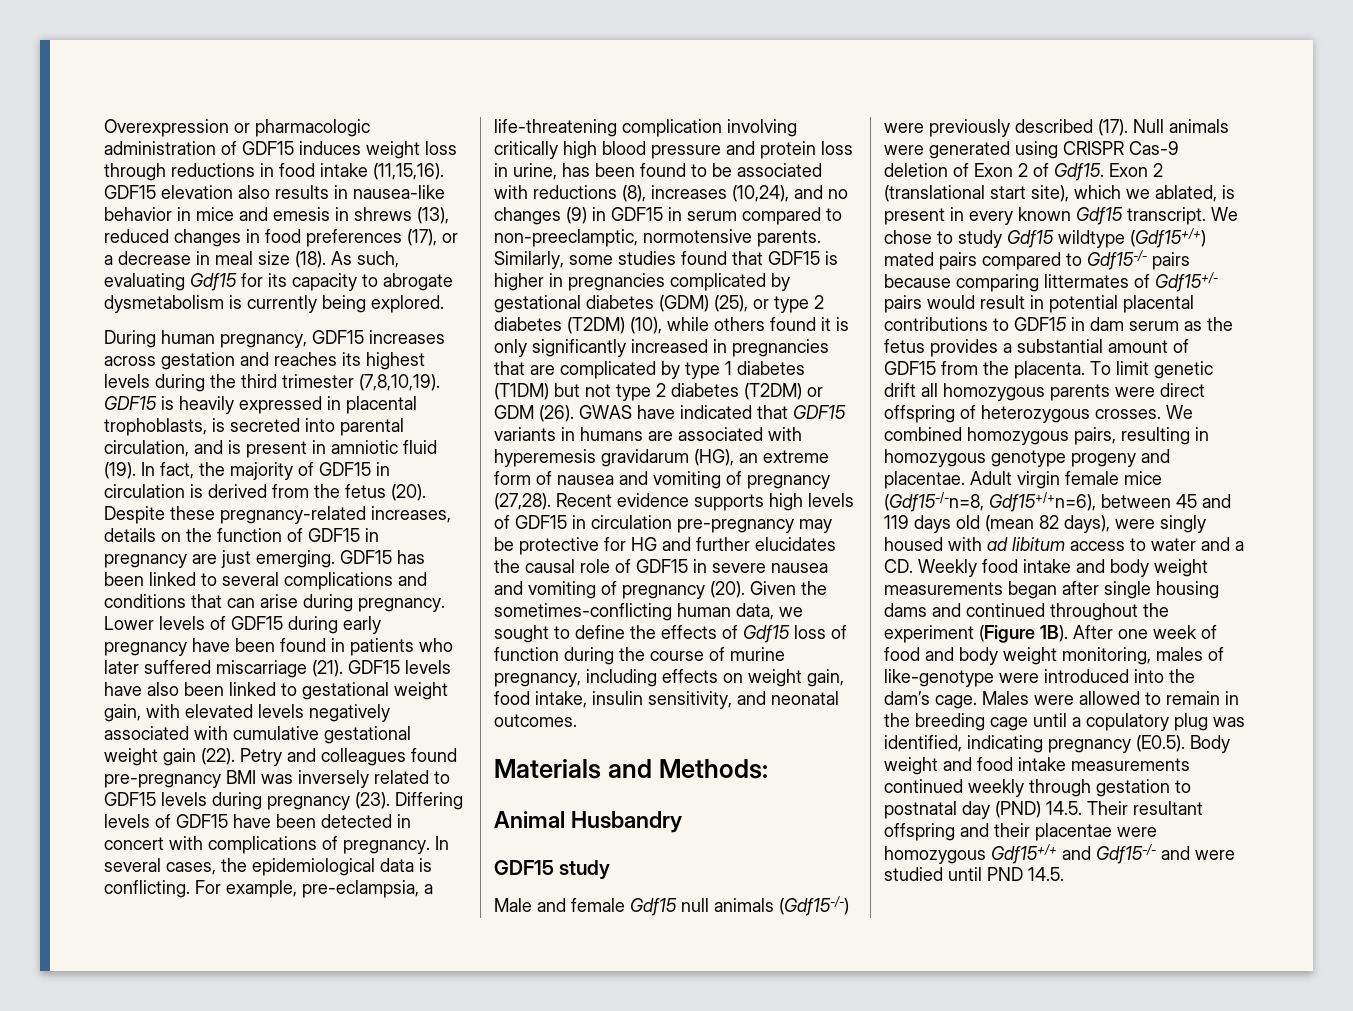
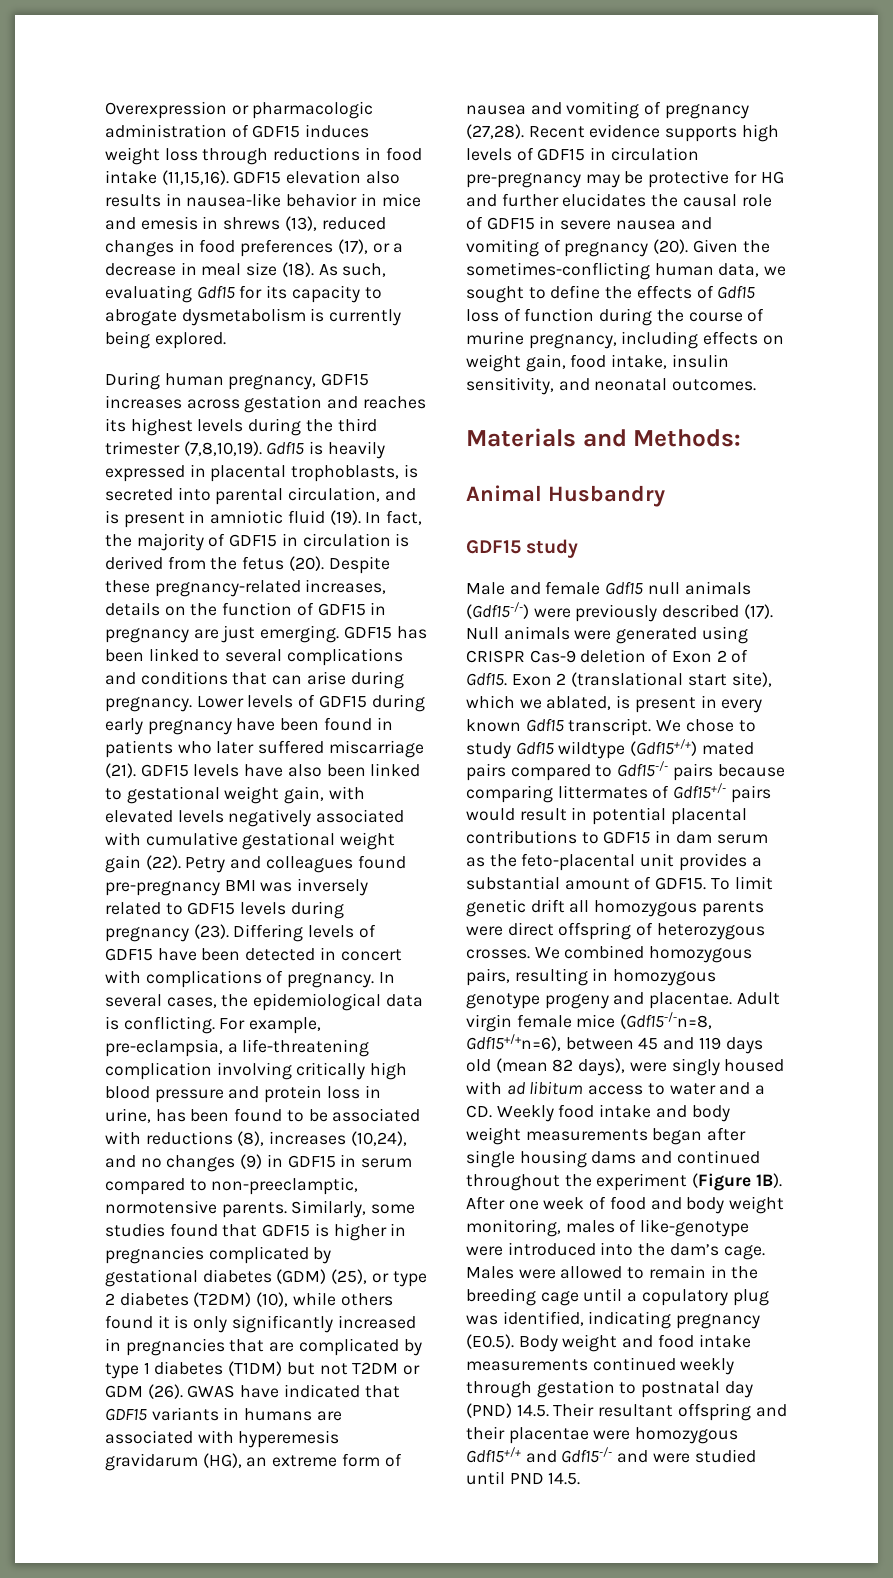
[104,396,157,410] GDF15 -> [266,441,305,455] Gdf15
[616,383,802,401] type 2 diabetes (T2DM) -> [352,1362,399,1374] T2DM
[884,339,925,353] fetus -> [521,853,675,871] feto-placental unit
[884,361,1085,379] GDF15 from the placenta. -> [655,877,707,890] GDF15.

